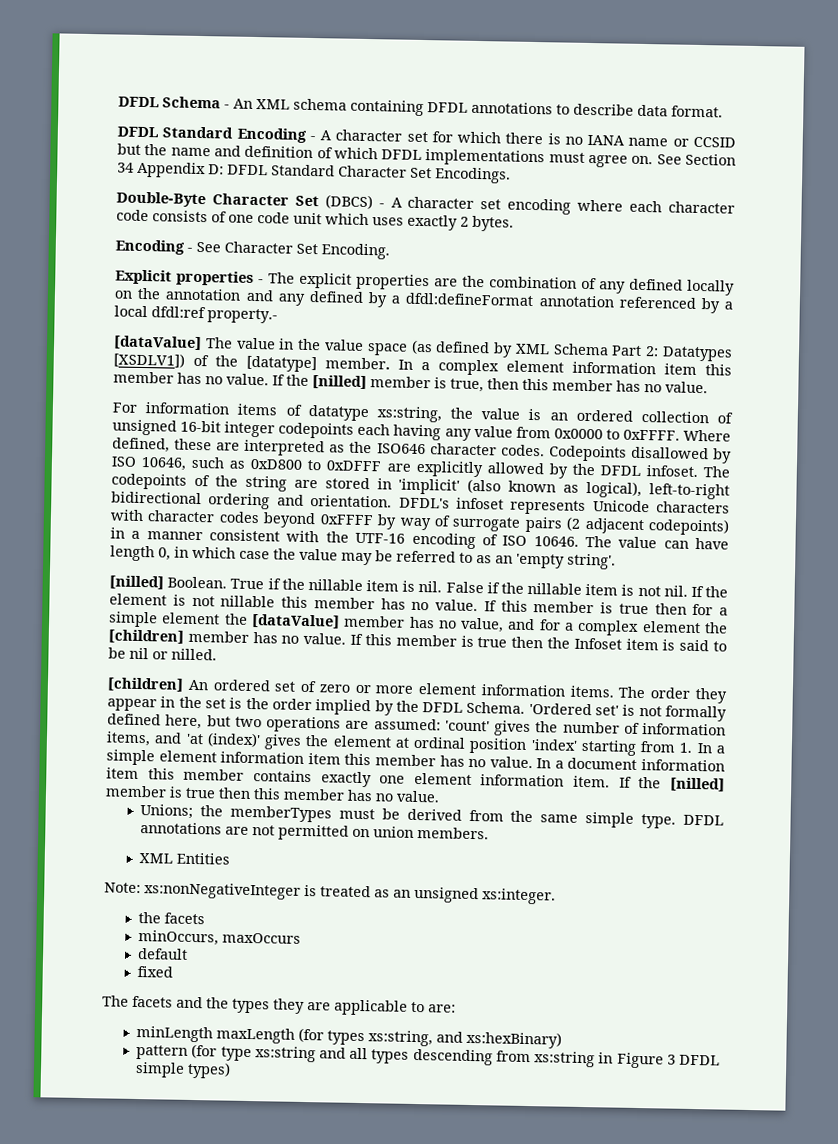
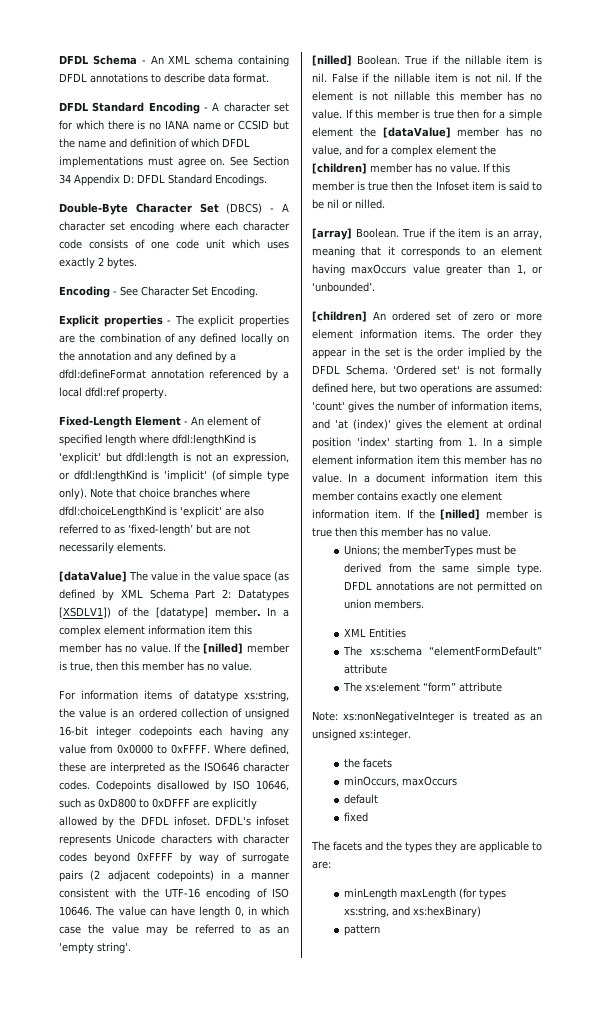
[338,165,432,179] Character Set -> (212, 179) none
[207,308,278,324] property.- -> [122,388,167,399] [59,416,261,428] [59,434,256,446] [59,452,289,464] [59,470,289,482] [59,488,250,500] [59,506,264,518] [59,524,250,536] [59,542,166,554] property. // Fixed-Length Element - An element of specified length where dfdl:lengthKind is 'explicit' but dfdl:length is not an expression, or dfdl:lengthKind is 'implicit' (of simple type only). Note that choice branches where dfdl:choiceLengthKind is 'explicit' are also referred to as ‘fixed-length’ but are not necessarily elements.
[702,466,730,478] [111,473,731,500] [111,491,393,510] The codepoints of the string are stored in 'implicit' (also known as logical), left-to-right bidirectional ordering and orientation. -> (210, 821) none
(217, 654) none -> [312,228,542,240] [312,246,542,258] [312,264,543,276] [312,282,375,292] // [array] Boolean. True if the item is an array, meaning that it corresponds to an element having maxOccurs value greater than 1, or ‘unbounded’.
(231, 858) none -> [343,646,542,656] [344,664,388,674] [343,682,503,692] // The xs:schema “elementFormDefault” attribute // The xs:element “form” attribute
[191,1043,720,1069] [135,1061,232,1079] (for type xs:string and all types descending from xs:string in Figure 3 DFDL simple types) -> (381, 930) none

